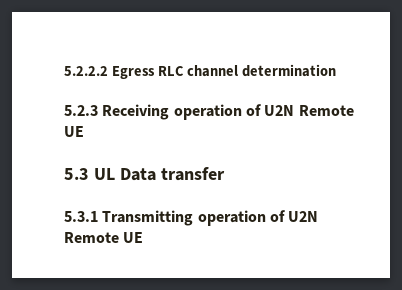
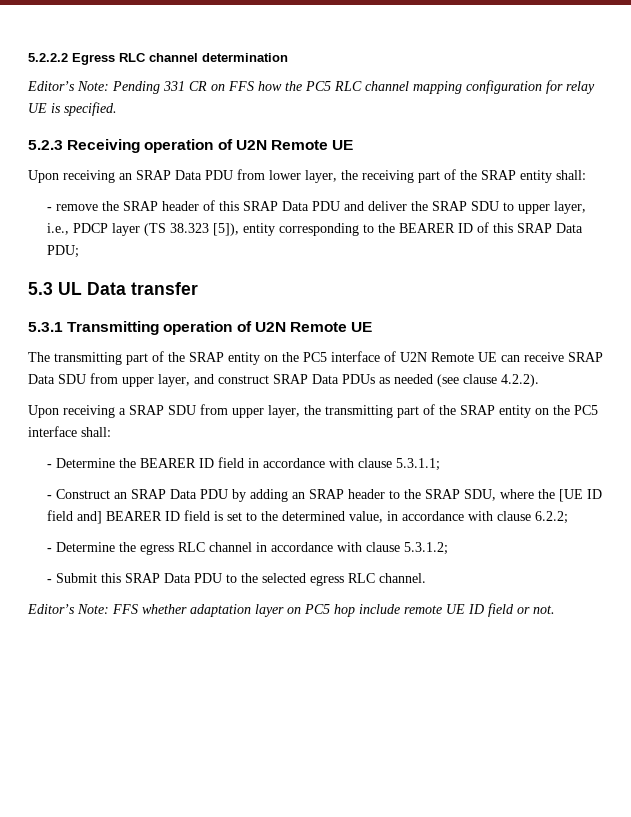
(336, 70) none -> [27,80,595,94] [28,102,117,116] // Editor’s Note: Pending 331 CR on FFS how the PC5 RLC channel mapping configuration for relay UE is specified.
(84, 131) none -> [28,169,586,183] [47,200,587,214] [47,222,584,236] [47,245,80,258] // Upon receiving an SRAP Data PDU from lower layer, the receiving part of the SRAP entity shall: // - remove the SRAP header of this SRAP Data PDU and deliver the SRAP SDU to upper layer, i.e., PDCP layer (TS 38.323 [5]), entity corresponding to the BEARER ID of this SRAP Data PDU;
(144, 237) none -> [28,351,603,365] [28,373,539,387] [28,404,598,418] [28,426,111,437] [47,457,441,471] [47,489,603,502] [47,510,569,524] [47,542,449,555] [47,573,427,586] [27,603,555,617] // The transmitting part of the SRAP entity on the PC5 interface of U2N Remote UE can receive SRAP Data SDU from upper layer, and construct SRAP Data PDUs as needed (see clause 4.2.2). // Upon receiving a SRAP SDU from upper layer, the transmitting part of the SRAP entity on the PC5 interface shall: // - Determine the BEARER ID field in accordance with clause 5.3.1.1; // - Construct an SRAP Data PDU by adding an SRAP header to the SRAP SDU, where the [UE ID field and] BEARER ID field is set to the determined value, in accordance with clause 6.2.2; // - Determine the egress RLC channel in accordance with clause 5.3.1.2; // - Submit this SRAP Data PDU to the selected egress RLC channel. // Editor’s Note: FFS whether adaptation layer on PC5 hop include remote UE ID field or not.

